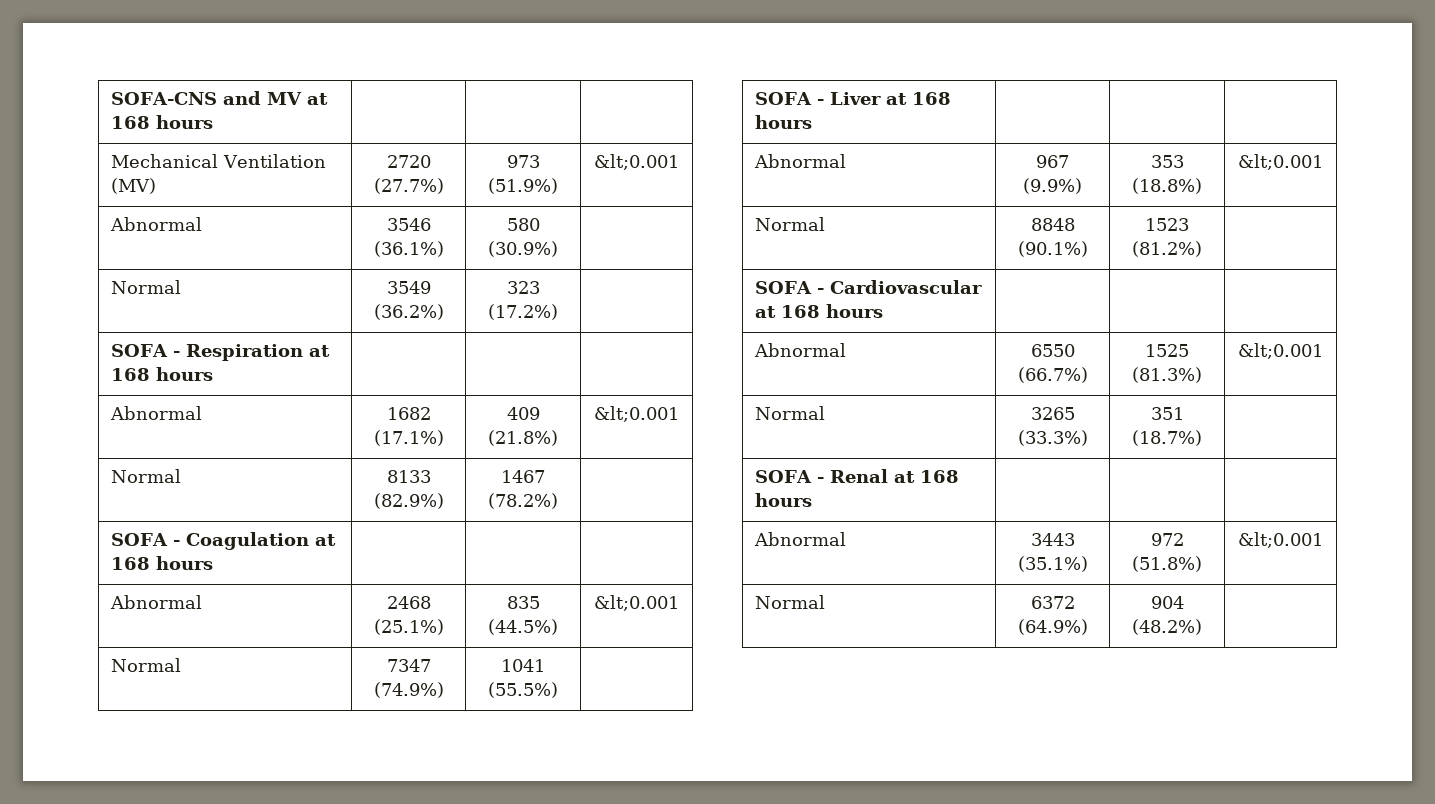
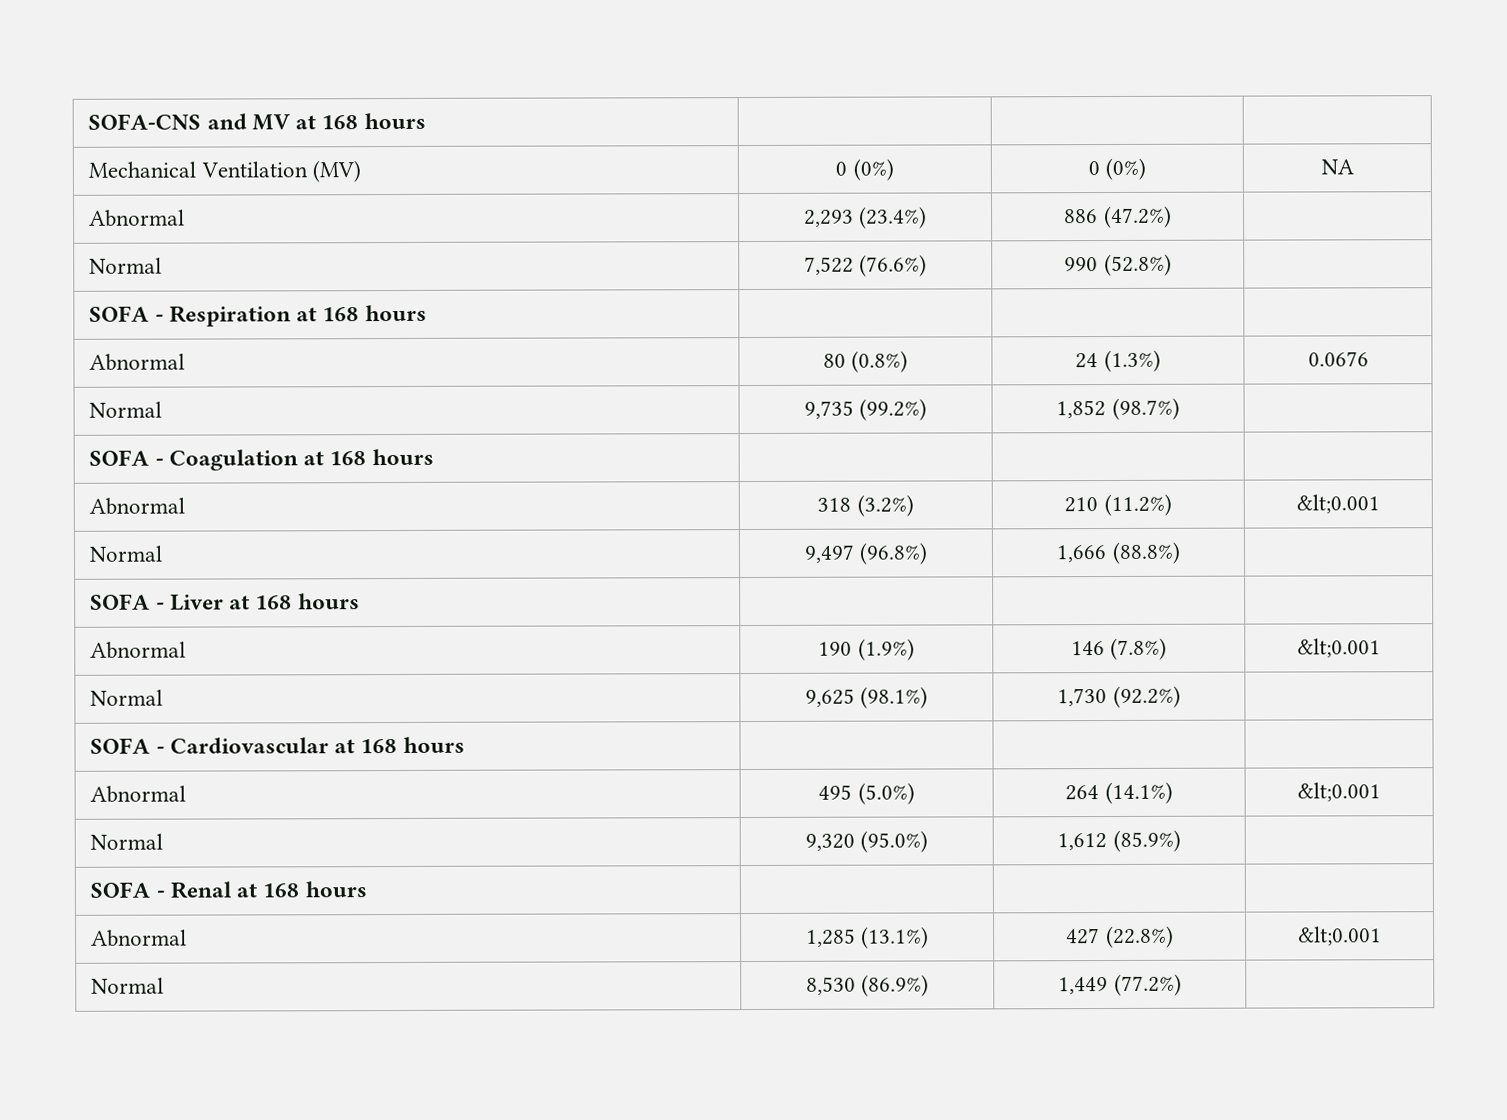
[386,155,431,168] [373,178,444,194] [506,155,540,168] [488,178,558,194] [594,154,679,170] [109,217,202,231] [386,218,431,231] [373,241,444,257] [506,218,540,231] [488,241,558,257] [110,280,181,294] [386,281,431,294] [373,304,444,320] [506,281,540,294] [488,304,558,320] 2720 (27.7%) | 973 (51.9%) | &lt;0.001 // Abnormal | 3546 (36.1%) | 580 (30.9%) | // Normal | 3549 (36.2%) | 323 (17.2%) -> [835,158,894,181] [1087,157,1147,181] [1320,159,1354,175] [89,209,186,227] [803,206,928,229] [1064,205,1172,229] [89,257,163,274] [803,254,928,277] [1064,253,1172,277] 0 (0%) | 0 (0%) | NA // Abnormal | 2,293 (23.4%) | 886 (47.2%) | // Normal | 7,522 (76.6%) | 990 (52.8%)
[386,407,431,420] [373,430,444,446] [506,407,540,420] [488,430,558,446] [594,406,679,422] [110,469,181,483] [386,470,431,483] [373,493,444,509] [501,470,545,483] [488,493,558,509] 1682 (17.1%) | 409 (21.8%) | &lt;0.001 // Normal | 8133 (82.9%) | 1467 (78.2%) -> [822,350,909,373] [1075,349,1161,373] [1307,351,1369,367] [89,401,163,418] [803,398,928,421] [1056,397,1180,420] 80 (0.8%) | 24 (1.3%) | 0.0676 // Normal | 9,735 (99.2%) | 1,852 (98.7%)
[386,596,431,609] [373,619,444,635] [506,596,540,609] [488,619,558,635] [594,595,679,611] [110,658,181,672] [386,659,431,672] [373,682,444,698] [501,659,545,672] [488,682,558,698] 2468 (25.1%) | 835 (44.5%) | &lt;0.001 // Normal | 7347 (74.9%) | 1041 (55.5%) -> [817,494,914,517] [1064,493,1172,517] [1296,494,1380,514] [89,545,164,562] [803,542,929,565] [1056,541,1181,564] 318 (3.2%) | 210 (11.2%) | &lt;0.001 // Normal | 9,497 (96.8%) | 1,666 (88.8%)
[1036,155,1069,168] [1023,178,1082,194] [1150,155,1184,168] [1132,178,1202,194] [1238,154,1323,170] [754,217,825,231] [1030,218,1075,231] [1017,241,1088,257] [1145,218,1189,231] [1132,241,1202,257] 967 (9.9%) | 353 (18.8%) | &lt;0.001 // Normal | 8848 (90.1%) | 1523 (81.2%) -> [818,638,915,661] [1070,637,1168,661] [1297,638,1381,658] [90,689,164,706] [804,686,929,709] [1057,685,1181,708] 190 (1.9%) | 146 (7.8%) | &lt;0.001 // Normal | 9,625 (98.1%) | 1,730 (92.2%)
[1030,344,1075,357] [1017,367,1088,383] [1145,344,1189,357] [1132,367,1202,383] [1238,343,1323,359] [754,406,825,420] [1030,407,1075,420] [1017,430,1088,446] [1150,407,1184,420] [1132,430,1202,446] 6550 (66.7%) | 1525 (81.3%) | &lt;0.001 // Normal | 3265 (33.3%) | 351 (18.7%) -> [818,782,915,805] [1065,781,1173,805] [1297,782,1381,802] [90,833,164,850] [804,830,929,853] [1057,829,1181,852] 495 (5.0%) | 264 (14.1%) | &lt;0.001 // Normal | 9,320 (95.0%) | 1,612 (85.9%)
[1030,533,1075,546] [1017,556,1088,572] [1150,533,1184,546] [1132,556,1202,572] [1238,532,1323,548] [754,595,825,609] [1030,596,1075,609] [1017,619,1088,635] [1150,596,1184,609] [1132,619,1202,635] 3443 (35.1%) | 972 (51.8%) | &lt;0.001 // Normal | 6372 (64.9%) | 904 (48.2%) -> [805,926,930,949] [1066,925,1174,949] [1298,926,1382,946] [91,977,165,994] [805,974,930,997] [1058,973,1182,996] 1,285 (13.1%) | 427 (22.8%) | &lt;0.001 // Normal | 8,530 (86.9%) | 1,449 (77.2%)

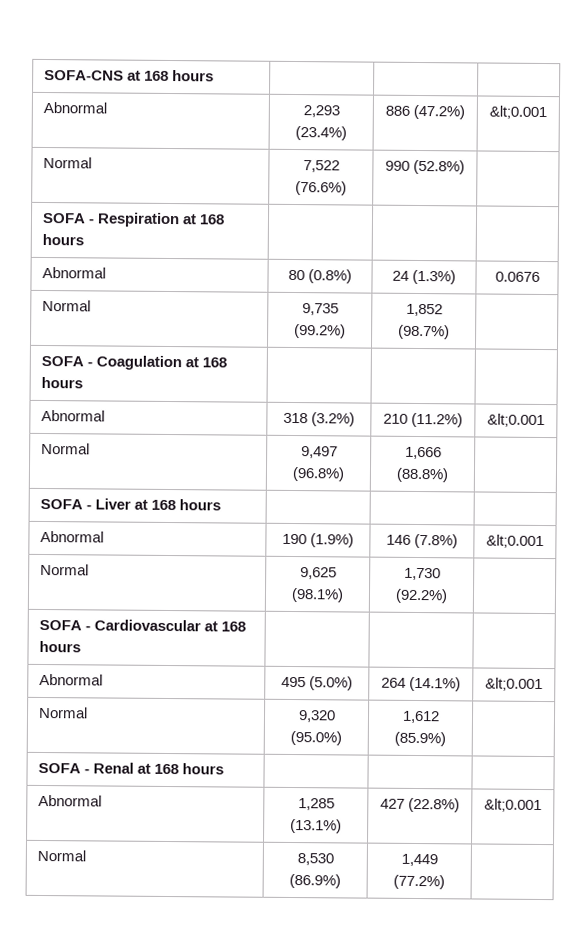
[206,112,426,131] [88,160,361,183] [835,158,894,181] [1087,157,1147,181] [1320,159,1354,175] and MV at 168 hours | | | // Mechanical Ventilation (MV) | 0 (0%) | 0 (0%) | NA -> [126,70,214,82] at 168 hours | | |
(1172, 217) none -> [489,105,547,120] &lt;0.001

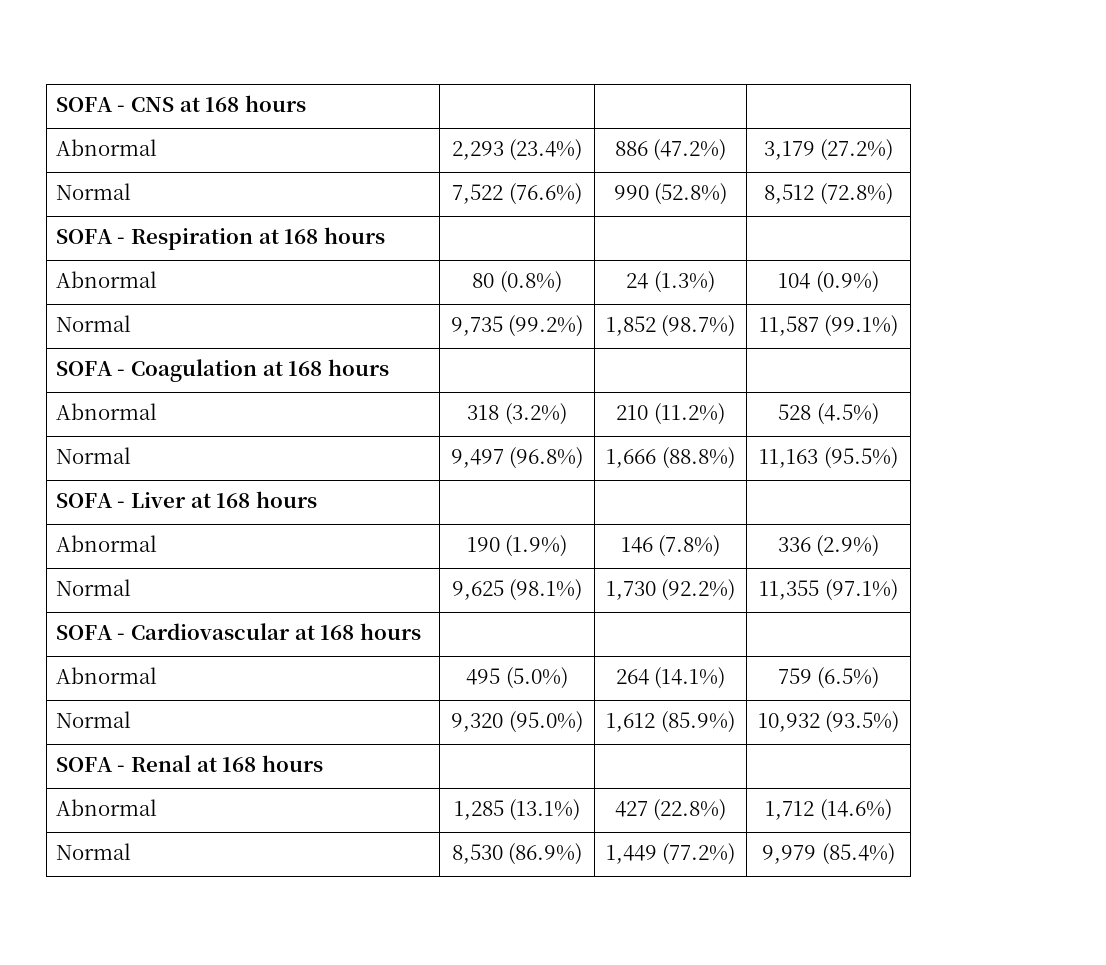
[43,69,124,81] SOFA-CNS -> [55,97,174,112] SOFA - CNS
[489,105,547,120] &lt;0.001 -> [763,139,894,161] 3,179 (27.2%)
(466, 167) none -> [764,183,893,205] 8,512 (72.8%)
[494,271,540,282] 0.0676 -> [778,271,879,293] 104 (0.9%)
(450, 332) none -> [758,315,899,337] 11,587 (99.1%)
[487,413,545,428] &lt;0.001 -> [778,403,879,425] 528 (4.5%)
(449, 475) none -> [759,447,898,469] 11,163 (95.5%)
[486,534,544,549] &lt;0.001 -> [777,535,880,557] 336 (2.9%)
(448, 596) none -> [759,579,898,601] 11,355 (97.1%)
[485,677,543,692] &lt;0.001 -> [777,667,880,689] 759 (6.5%)
(446, 739) none -> [757,711,900,733] 10,932 (93.5%)
[484,798,542,813] &lt;0.001 -> [765,799,892,821] 1,712 (14.6%)
(445, 882) none -> [762,843,895,865] 9,979 (85.4%)

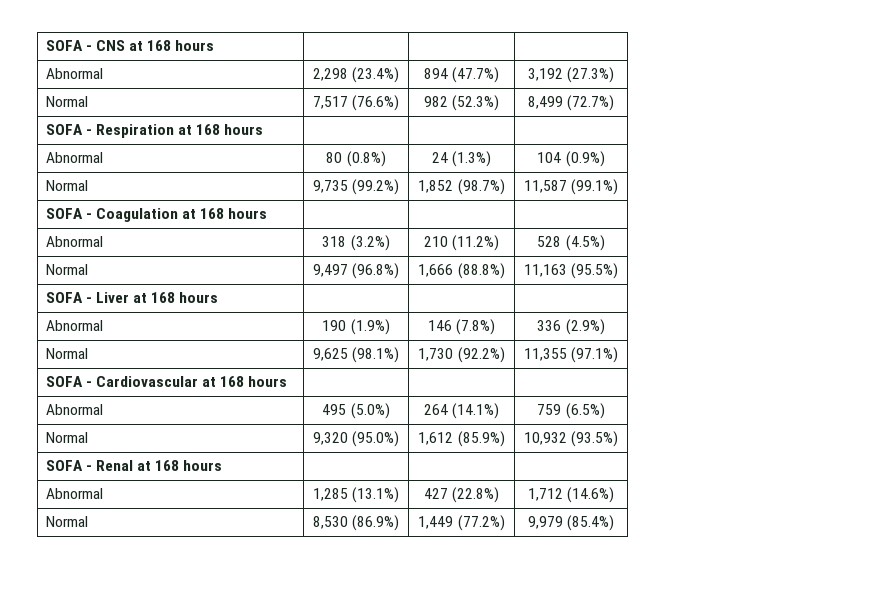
[451,141,504,160] 2,293 -> [312,68,348,81] 2,298
[614,139,727,161] [763,139,894,161] [55,183,131,200] [452,184,504,204] 886 (47.2%) | 3,179 (27.2%) // Normal | 7,522 -> [423,67,500,83] [527,67,615,83] [45,96,88,107] [312,96,348,109] 894 (47.7%) | 3,192 (27.3%) // Normal | 7,517
[613,183,728,205] [764,183,893,205] 990 (52.8%) | 8,512 (72.8%) -> [423,95,500,111] [527,95,615,111] 982 (52.3%) | 8,499 (72.7%)

